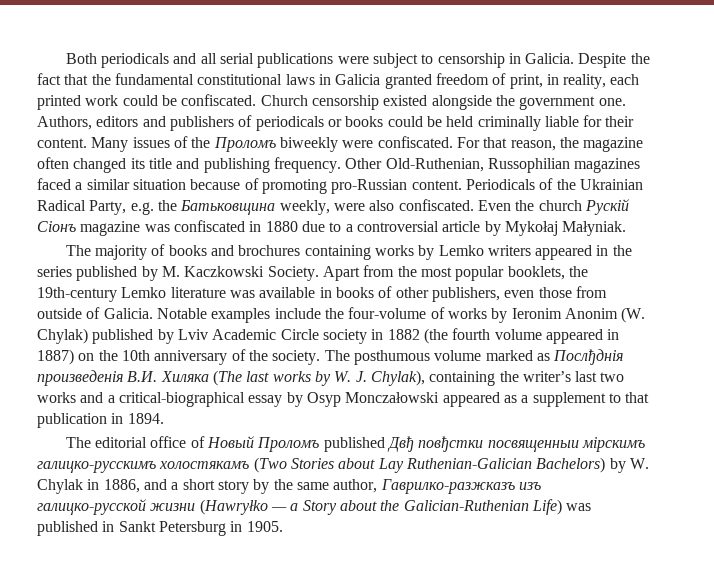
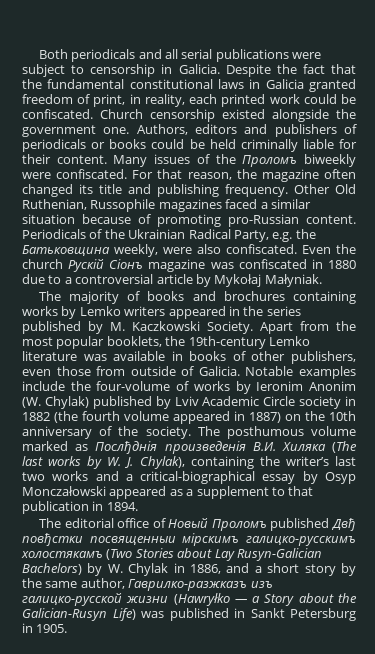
[385,158,570,173] Old-Ruthenian, Russophilian -> [335,184,356,194] [22,199,156,212] Old Ruthenian, Russophile
[405,458,532,469] Ruthenian-Galician -> [236,548,322,561] Rusyn-Galician
[403,500,529,511] Galician-Ruthenian -> [22,608,107,621] Galician-Rusyn

